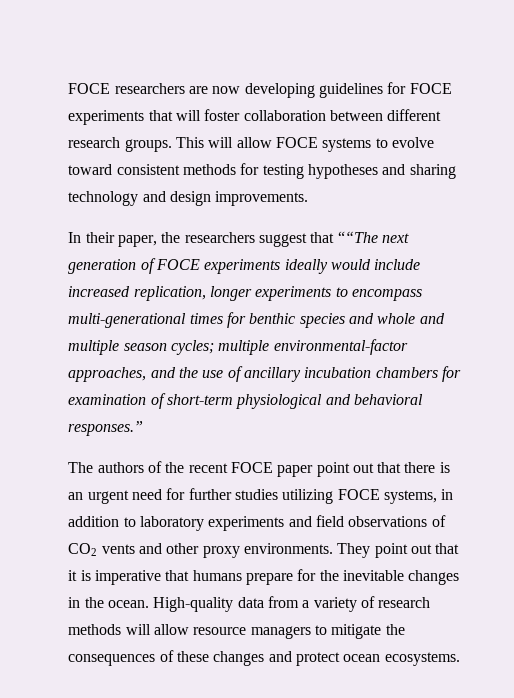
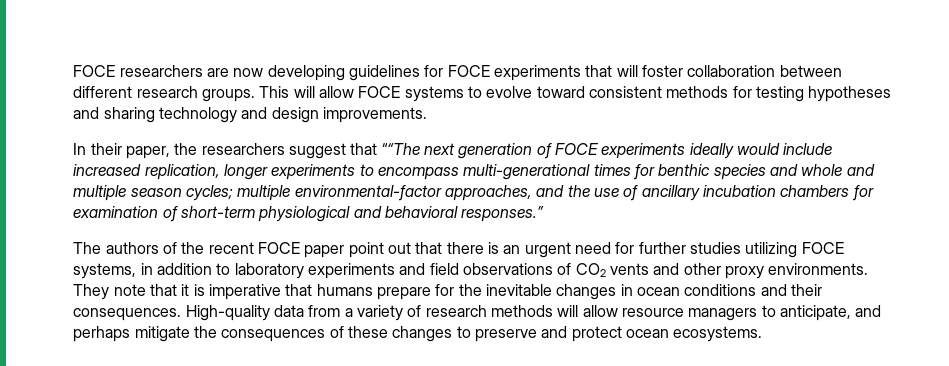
[374,543,432,558] point out -> [113,284,146,296] note
[84,597,149,608] the ocean. -> [636,284,822,296] [73,308,182,321] ocean conditions and their consequences.
(327, 630) none -> [779,305,882,321] [73,326,131,342] anticipate, and perhaps
(265, 658) none -> [456,326,537,342] to preserve

